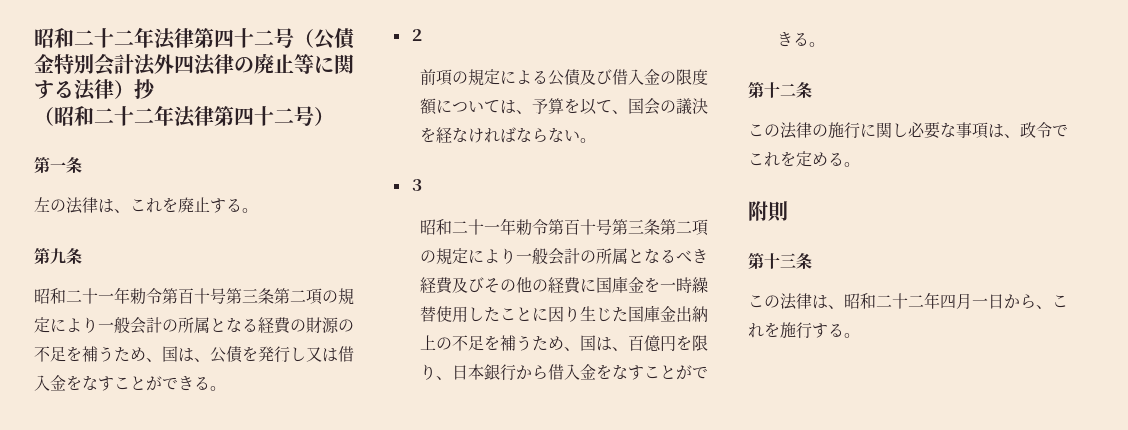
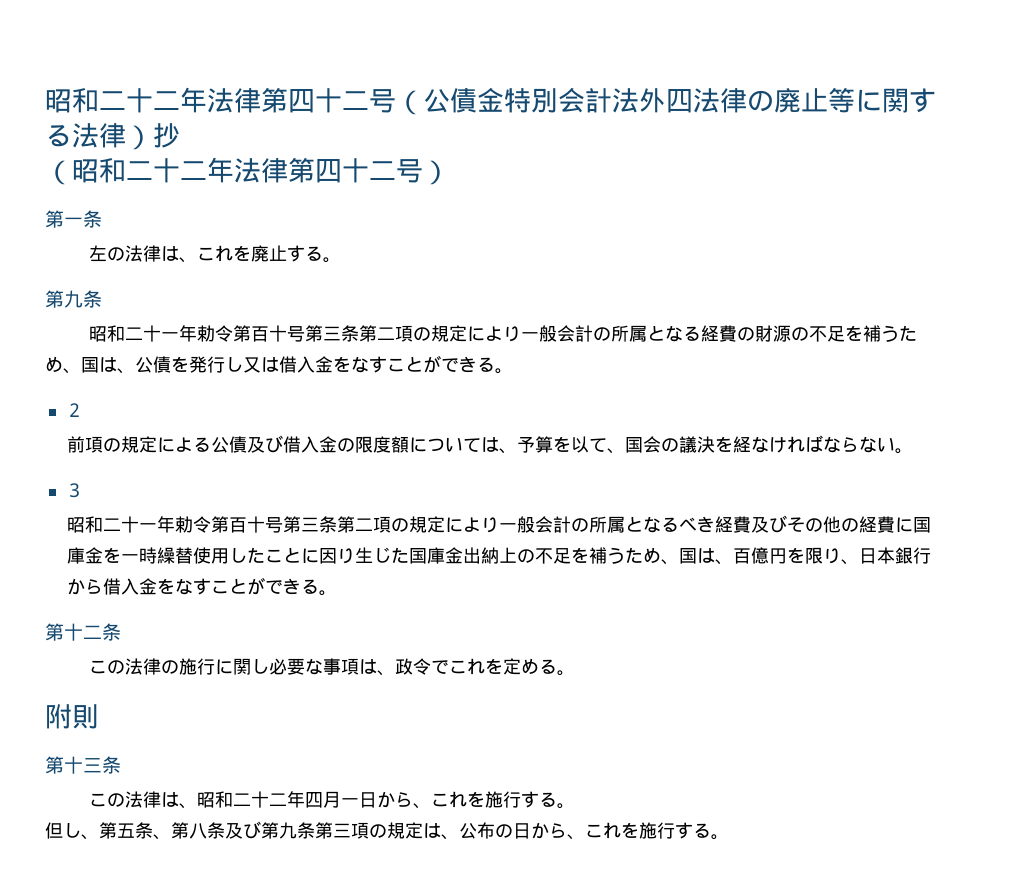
(860, 335) none -> [45,821,729,840] // 但し、第五条、第八条及び第九条第三項の規定は、公布の日から、これを施行する。

